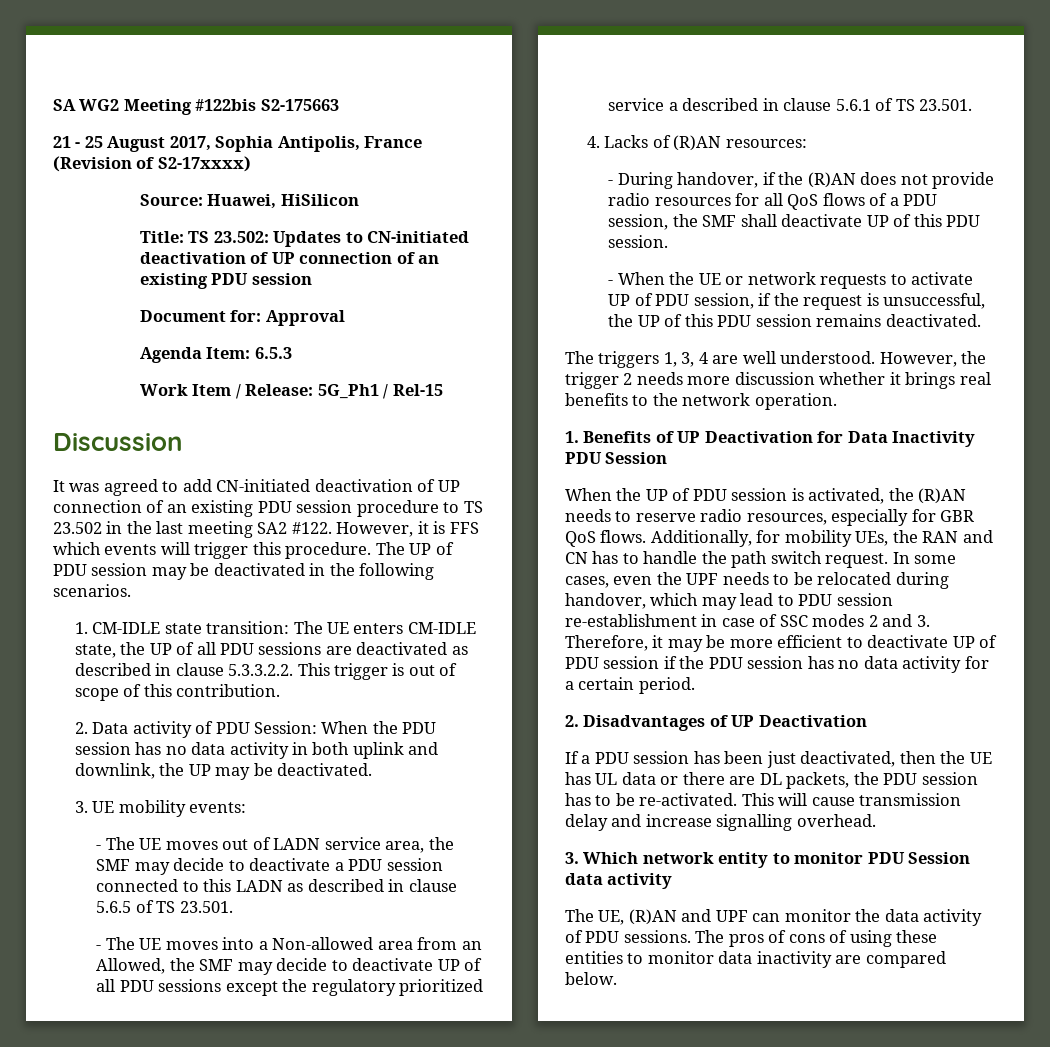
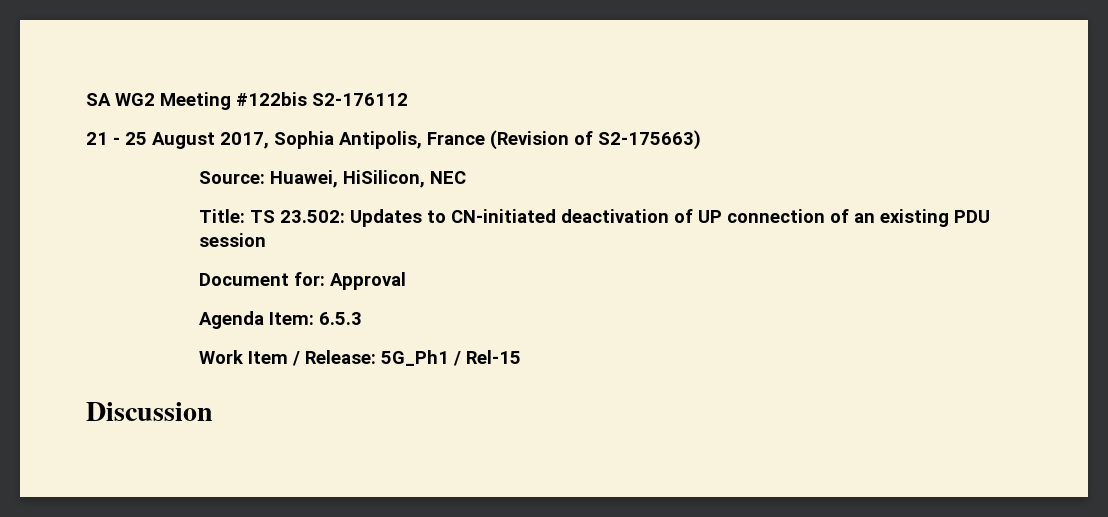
[260,99,339,111] S2-175663 -> [312,93,408,106] S2-176112
[157,156,251,172] S2-17xxxx) -> [598,130,701,150] S2-175663)
[280,194,359,206] HiSilicon -> [343,170,467,188] HiSilicon, NEC
[53,479,460,496] [53,500,483,517] [53,521,479,538] [53,542,454,559] [53,563,435,580] [53,584,131,597] [74,621,476,634] [74,642,468,658] [74,663,458,680] [74,684,281,701] [74,721,437,738] [74,742,439,759] [74,763,372,780] [74,800,247,817] [96,837,454,853] [96,858,443,875] [96,879,457,892] [96,900,233,913] [96,937,482,950] [96,958,483,975] [96,979,484,996] [608,98,973,111] [586,135,807,151] [608,172,995,189] [608,193,938,210] [608,214,981,230] [608,235,669,248] [608,272,974,289] [608,293,986,310] [608,314,981,327] [565,351,987,368] [565,372,991,389] [565,393,837,410] [565,431,976,447] [565,452,668,464] [565,488,967,504] [565,509,975,526] [565,530,993,547] [565,551,957,568] [565,572,949,589] [565,593,893,610] [565,614,930,627] [565,635,998,652] [565,656,989,673] [565,677,695,694] [565,715,867,731] [565,751,992,768] [565,772,978,789] [565,793,962,806] [565,814,876,831] [565,852,971,868] [565,873,673,889] [565,909,983,926] [565,930,938,947] [565,951,946,968] [565,972,617,985] // It was agreed to add CN-initiated deactivation of UP connection of an existing PDU session procedure to TS 23.502 in the last meeting SA2 #122. However, it is FFS which events will trigger this procedure. The UP of PDU session may be deactivated in the following scenarios. // 1. CM-IDLE state transition: The UE enters CM-IDLE state, the UP of all PDU sessions are deactivated as described in clause 5.3.3.2.2. This trigger is out of scope of this contribution. // 2. Data activity of PDU Session: When the PDU session has no data activity in both uplink and downlink, the UP may be deactivated. // 3. UE mobility events: // - The UE moves out of LADN service area, the SMF may decide to deactivate a PDU session connected to this LADN as described in clause 5.6.5 of TS 23.501. // - The UE moves into a Non-allowed area from an Allowed, the SMF may decide to deactivate UP of all PDU sessions except the regulatory prioritized service a described in clause 5.6.1 of TS 23.501. // 4. Lacks of (R)AN resources: // - During handover, if the (R)AN does not provide radio resources for all QoS flows of a PDU session, the SMF shall deactivate UP of this PDU session. // - When the UE or network requests to activate UP of PDU session, if the request is unsuccessful, the UP of this PDU session remains deactivated. // The triggers 1, 3, 4 are well understood. However, the trigger 2 needs more discussion whether it brings real benefits to the network operation. // 1. Benefits of UP Deactivation for Data Inactivity PDU Session // When the UP of PDU session is activated, the (R)AN needs to reserve radio resources, especially for GBR QoS flows. Additionally, for mobility UEs, the RAN and CN has to handle the path switch request. In some cases, even the UPF needs to be relocated during handover, which may lead to PDU session re-establishment in case of SSC modes 2 and 3. Therefore, it may be more efficient to deactivate UP of PDU session if the PDU session has no data activity for a certain period. // 2. Disadvantages of UP Deactivation // If a PDU session has been just deactivated, then the UE has UL data or there are DL packets, the PDU session has to be re-activated. This will cause transmission delay and increase signalling overhead. // 3. Which network entity to monitor PDU Session data activity // The UE, (R)AN and UPF can monitor the data activity of PDU sessions. The pros of cons of using these entities to monitor data inactivity are compared below. -> (213, 411) none

